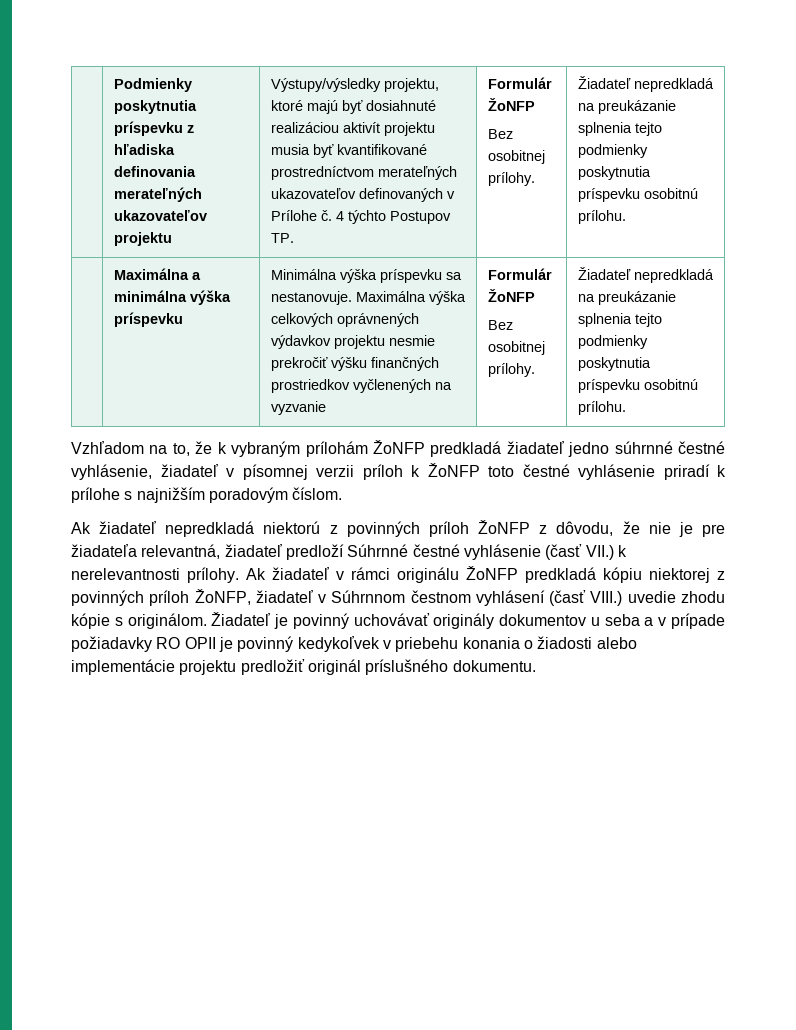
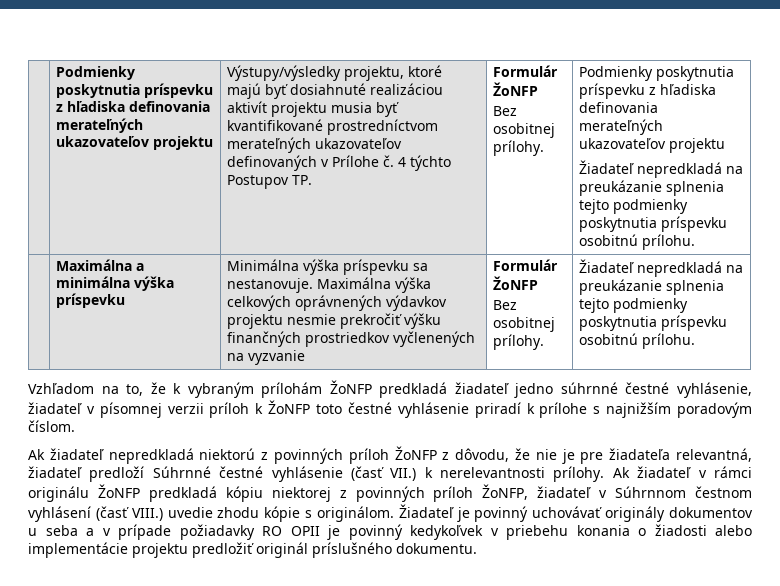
(535, 179) none -> [579,66,735,81] [579,83,717,99] [579,102,659,113] [579,119,664,135] [579,138,726,153] Podmienky poskytnutia príspevku z hľadiska definovania merateľných ukazovateľov projektu //

